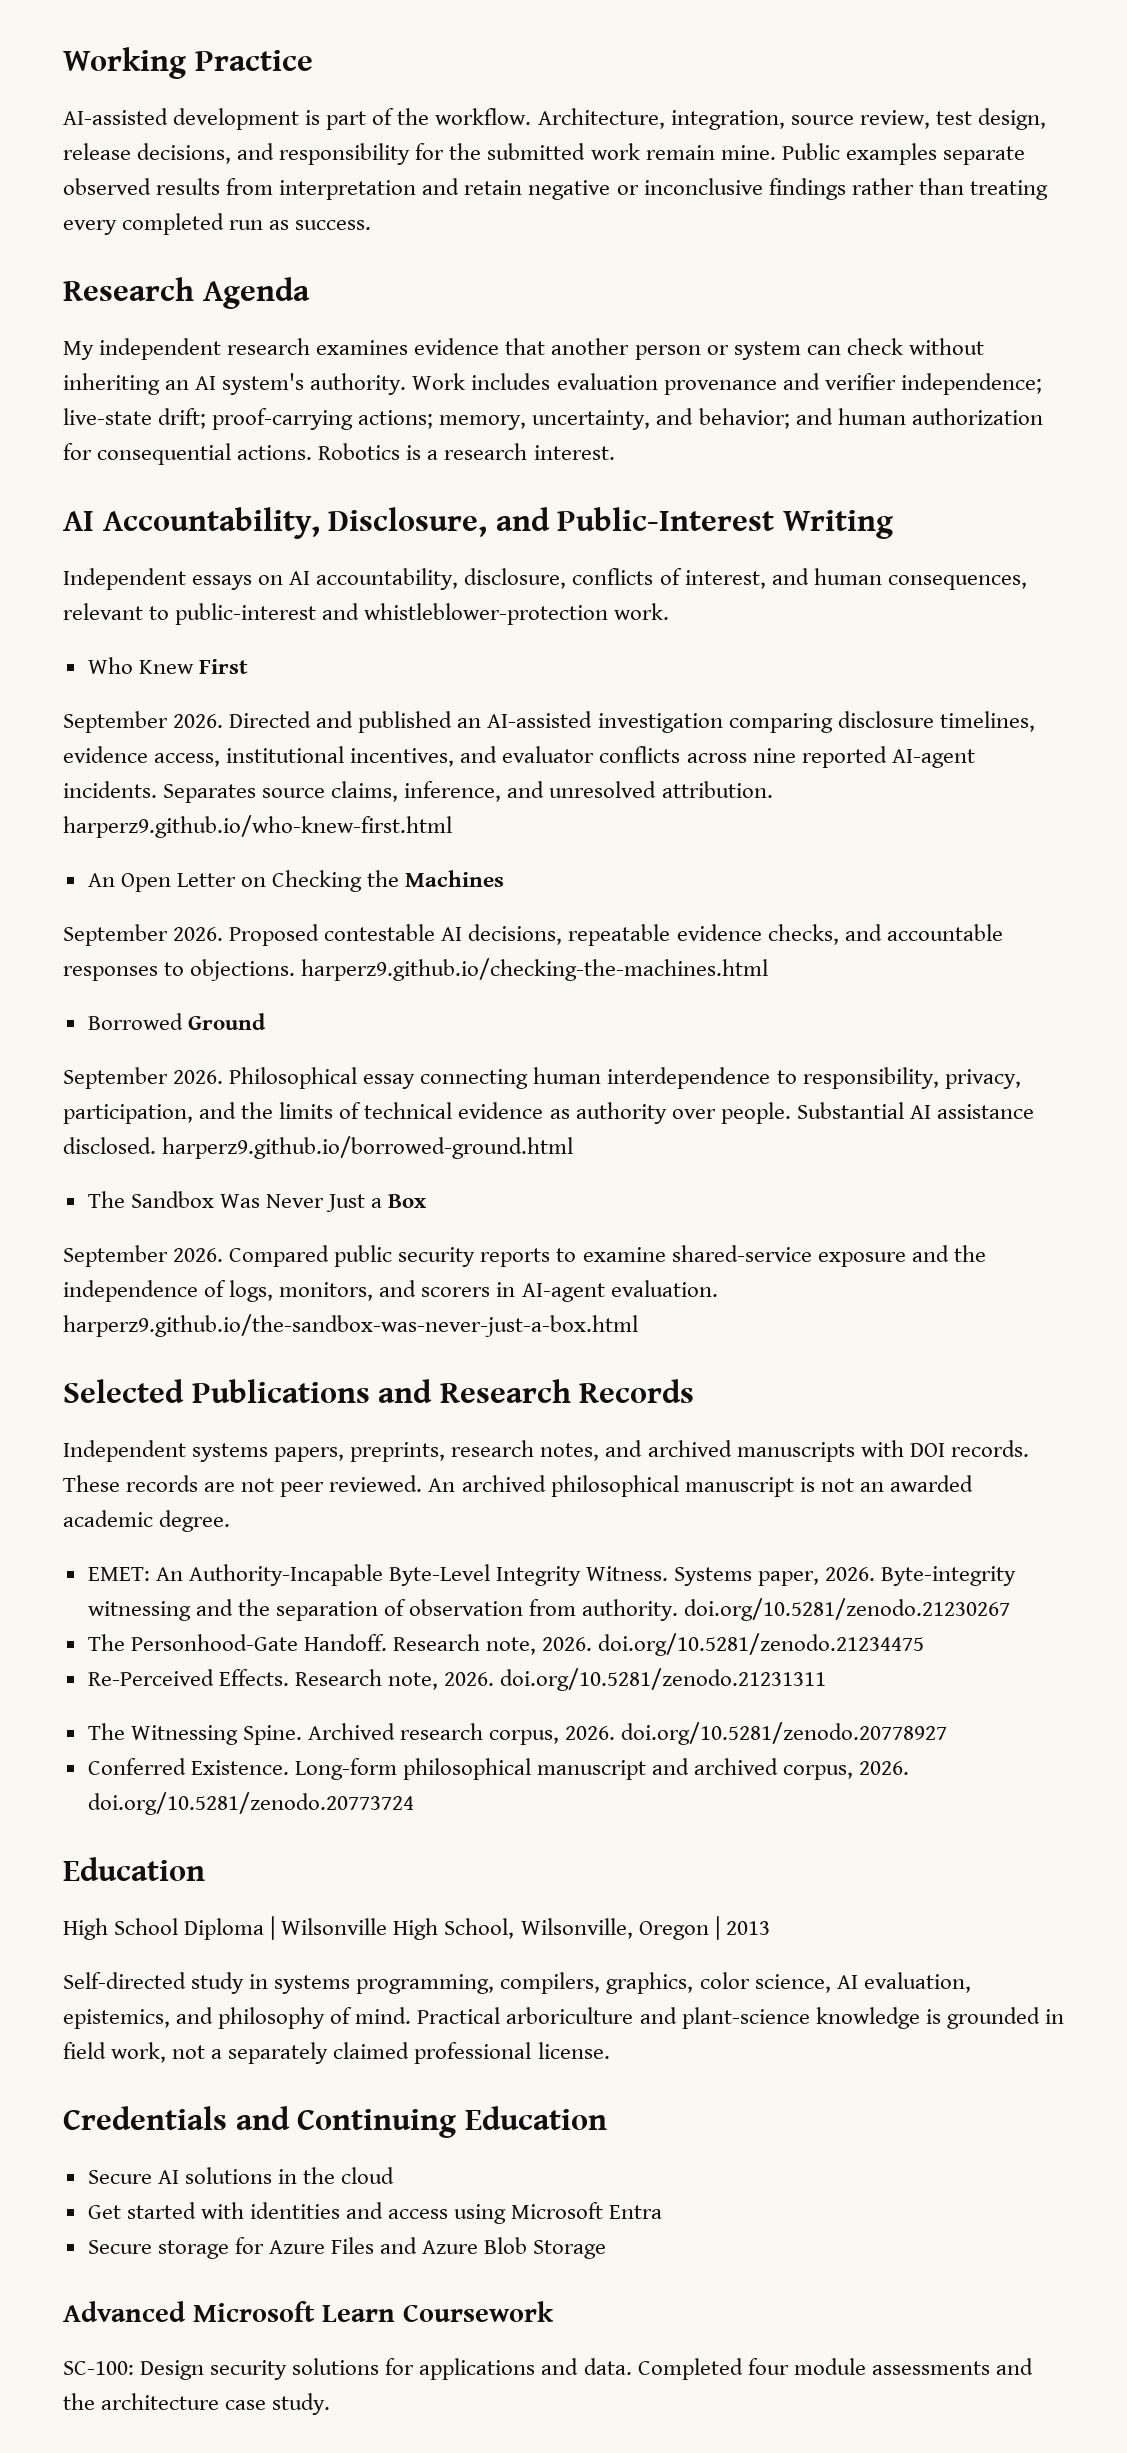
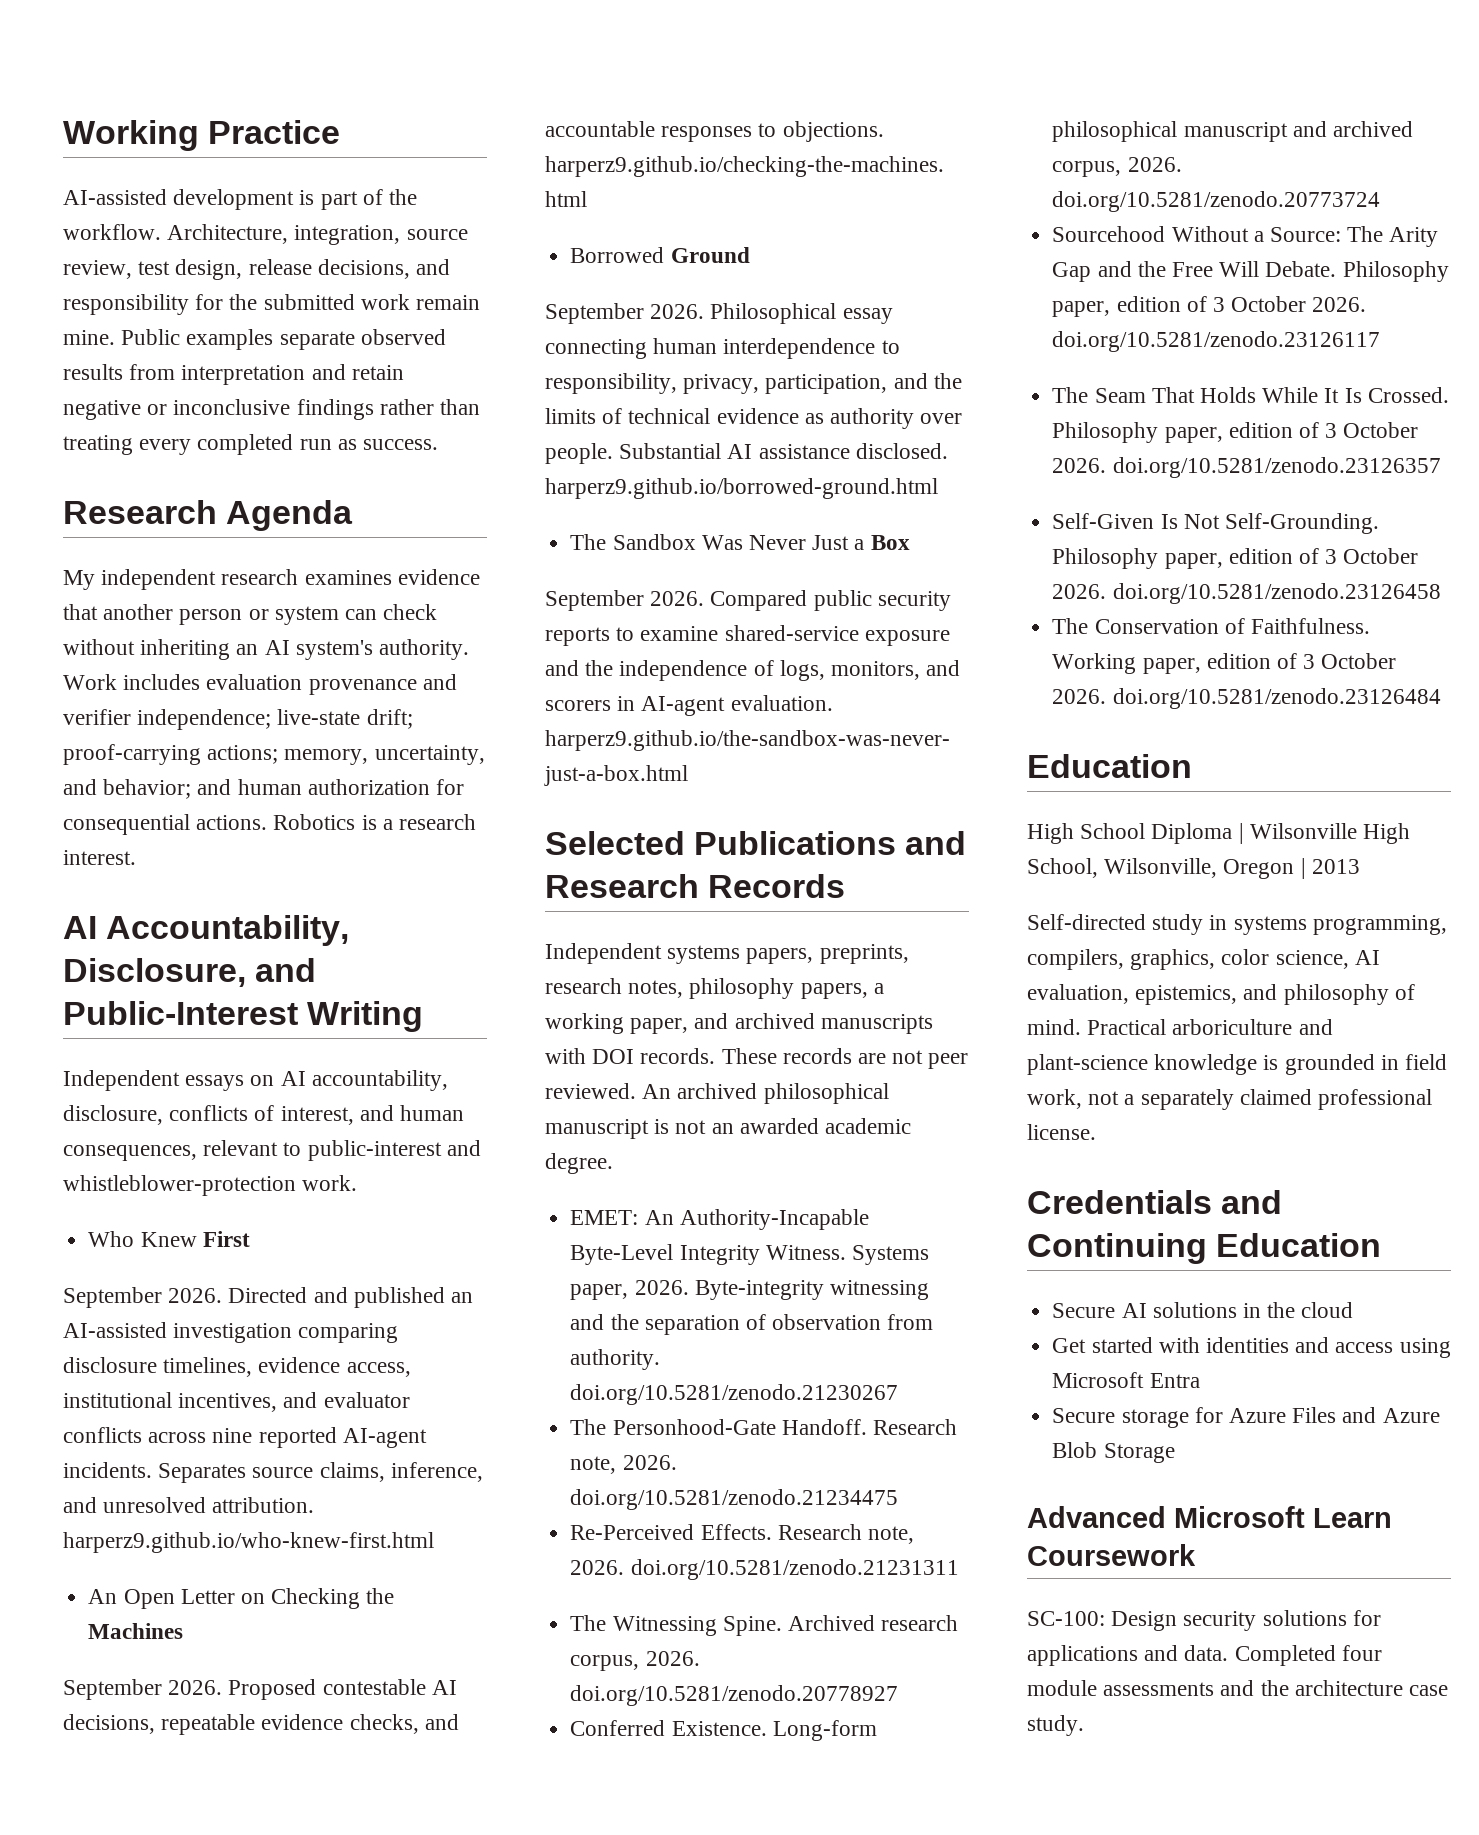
(600, 1452) none -> [689,978,884,999] [545,1013,689,1034] philosophy papers, a working paper,
(414, 1803) none -> [1052,226,1439,247] [1052,261,1449,282] [1052,296,1367,317] [1052,331,1381,352] [1052,387,1449,403] [1052,422,1419,443] [1052,457,1441,478] [1052,513,1379,534] [1052,548,1419,569] [1052,583,1441,604] [1052,618,1370,634] [1052,653,1397,674] [1052,688,1441,709] // Sourcehood Without a Source: The Arity Gap and the Free Will Debate. Philosophy paper, edition of 3 October 2026. doi.org/10.5281/zenodo.23126117 // The Seam That Holds While It Is Crossed. Philosophy paper, edition of 3 October 2026. doi.org/10.5281/zenodo.23126357 // Self-Given Is Not Self-Grounding. Philosophy paper, edition of 3 October 2026. doi.org/10.5281/zenodo.23126458 // The Conservation of Faithfulness. Working paper, edition of 3 October 2026. doi.org/10.5281/zenodo.23126484

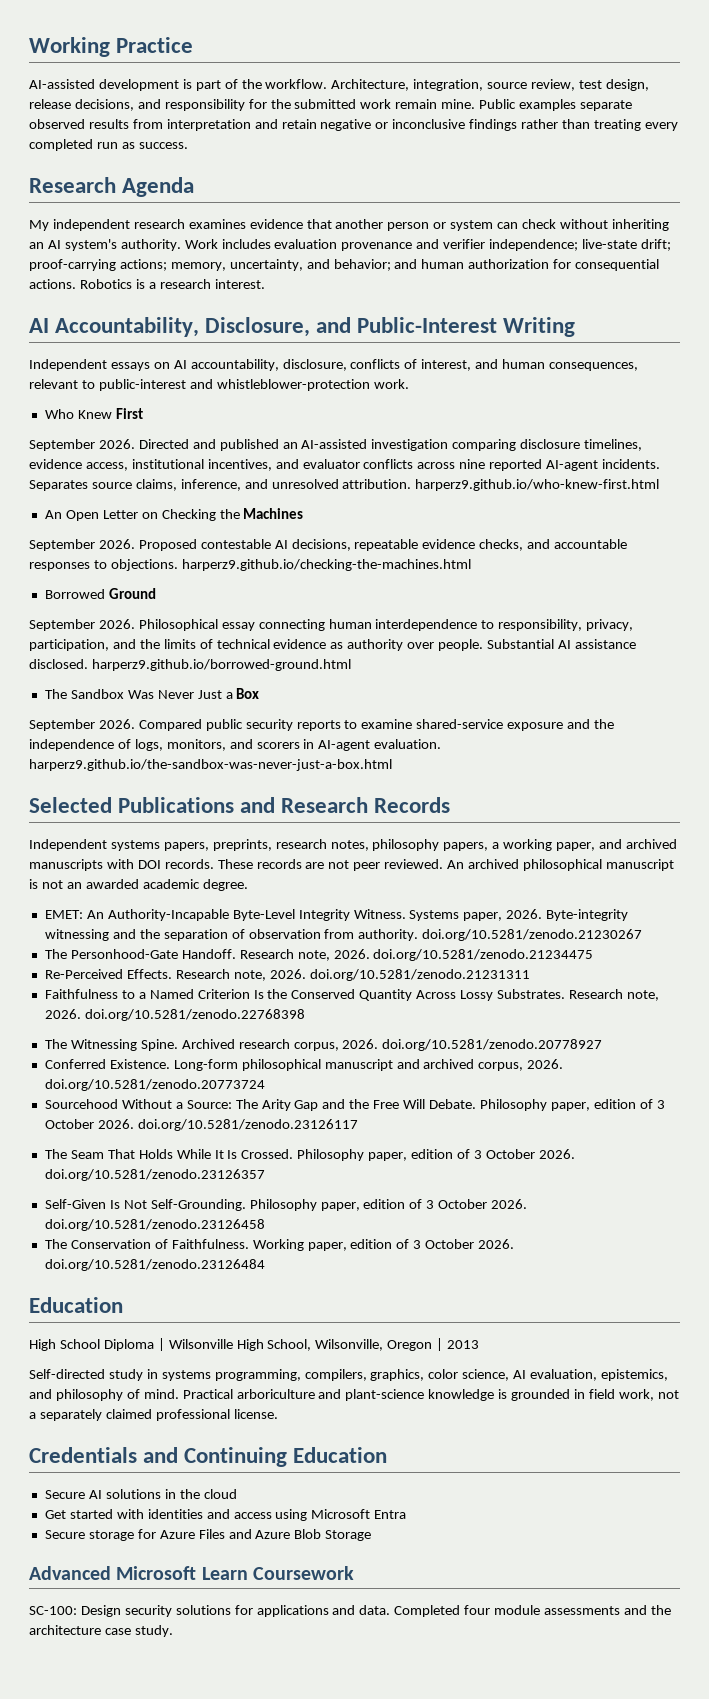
(959, 1569) none -> [44,989,659,1001] [44,1009,305,1021] // Faithfulness to a Named Criterion Is the Conserved Quantity Across Lossy Substrates. Research note, 2026. doi.org/10.5281/zenodo.22768398

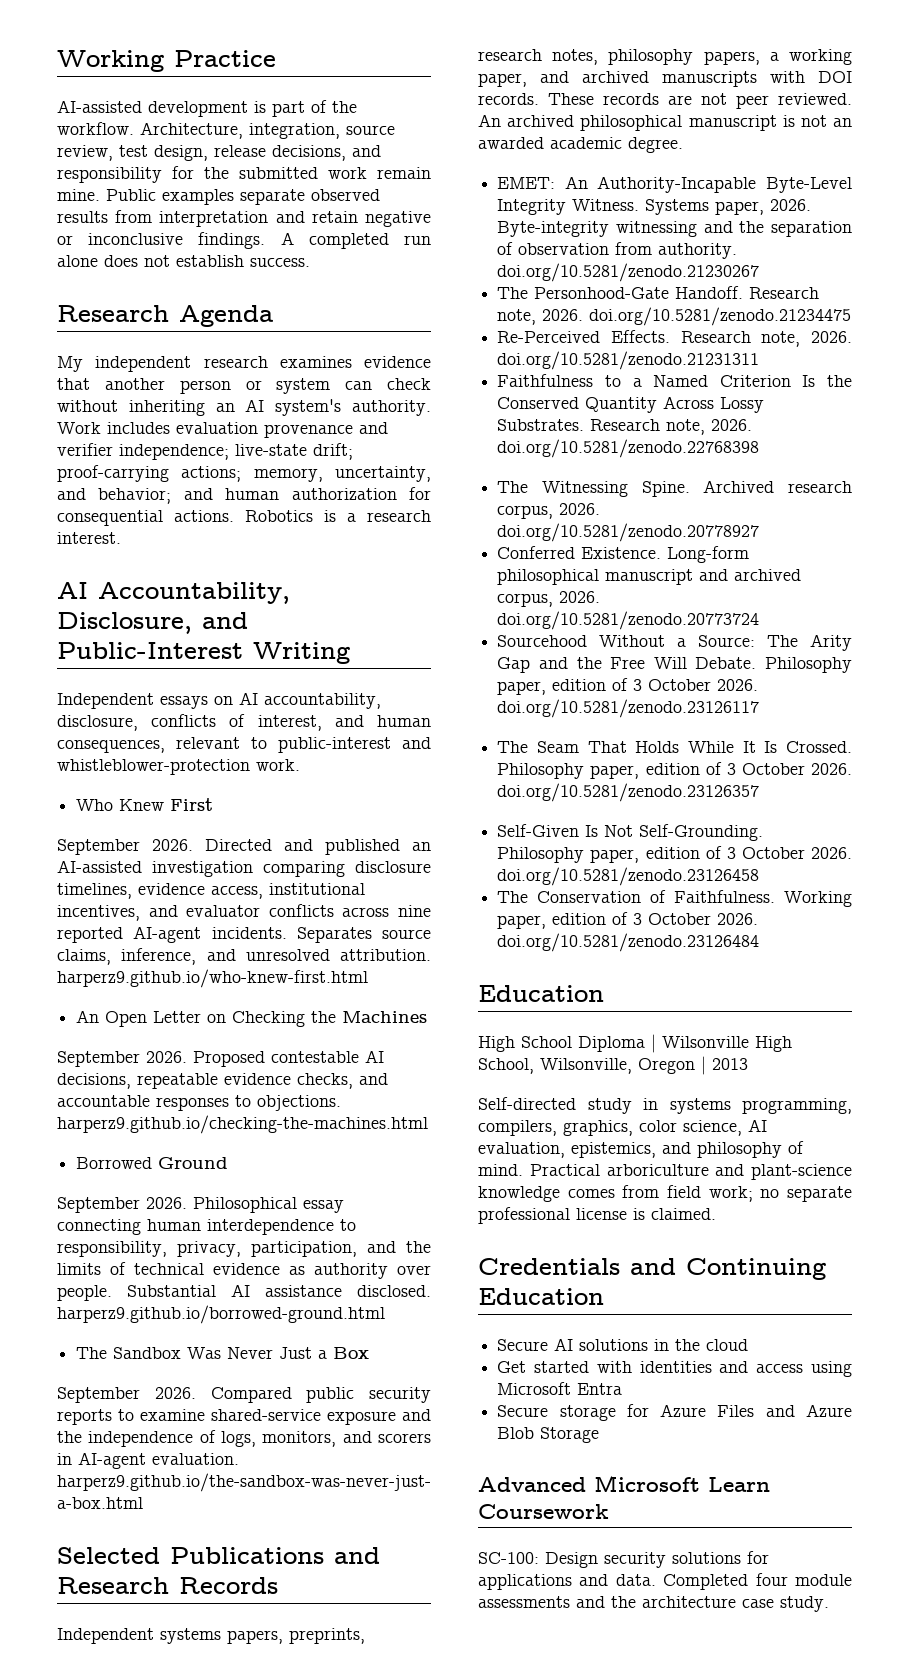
[469,119,678,131] [29,139,135,151] findings rather than treating every completed run as -> [198,232,431,249] [57,255,244,267] findings. A completed run alone does not establish
[498,1389,679,1401] [29,1409,278,1421] is grounded in field work, not a separately claimed professional license. -> [567,1185,852,1202] [478,1207,716,1224] comes from field work; no separate professional license is claimed.

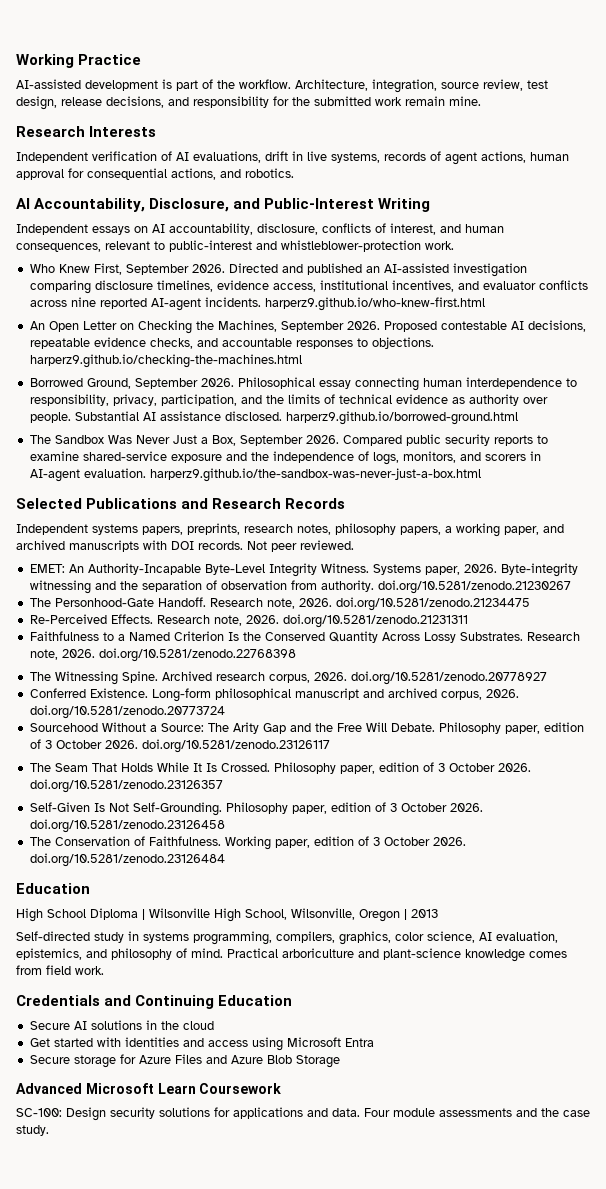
[106,189,380,205] [57,210,431,227] [57,232,431,249] [57,255,310,267] [57,305,273,327] [57,356,431,372] [57,378,431,394] [57,399,432,416] [57,422,388,438] [57,443,353,460] [57,465,431,482] [57,487,431,504] [57,510,431,526] [57,532,121,544] Public examples separate observed results from interpretation and retain negative or inconclusive findings. A completed run alone does not establish success. // Research Agenda // My independent research examines evidence that another person or system can check without inheriting an AI system's authority. Work includes evaluation provenance and verifier independence; live-state drift; proof-carrying actions; memory, uncertainty, and behavior; and human authorization for consequential actions. Robotics is a research interest. -> [16,126,157,137] [16,151,569,165] [16,168,294,180] // Research Interests // Independent verification of AI evaluations, drift in live systems, records of agent actions, human approval for consequential actions, and robotics.
[170,798,214,811] First // -> [93,263,122,275] First,
[296,927,431,943] [57,948,431,965] Separates source claims, inference, and unresolved attribution. -> (261, 302) none
[342,1011,428,1023] Machines // -> [217,320,277,332] Machines,
[158,1157,229,1169] Ground // -> [86,378,131,389] Ground,
[333,1347,370,1359] Box // -> [211,435,236,446] Box,
[548,93,852,109] [478,114,852,131] [478,137,683,153] These records are not peer reviewed. An archived philosophical manuscript is not an awarded academic degree. -> [247,540,354,552] Not peer reviewed.
[708,1186,852,1202] [478,1207,716,1224] work; no separate professional license is claimed. -> [75,966,104,975] work.
[663,1573,788,1590] Completed four -> [364,1108,390,1117] Four
[642,1596,736,1608] architecture -> (559, 1112) none

